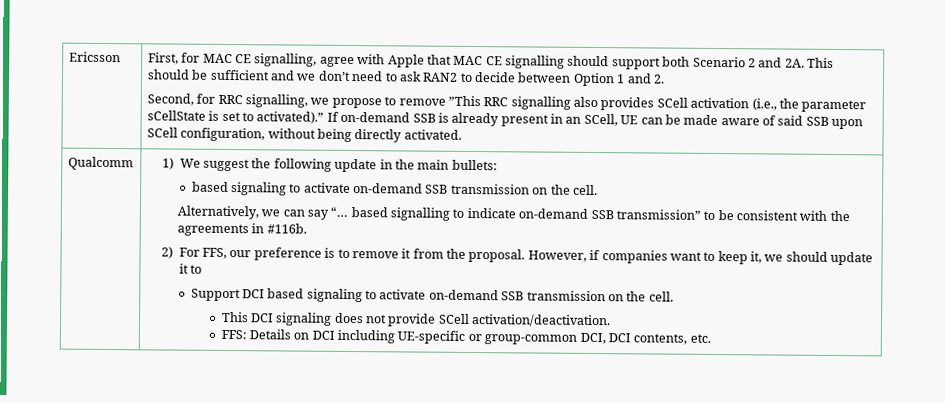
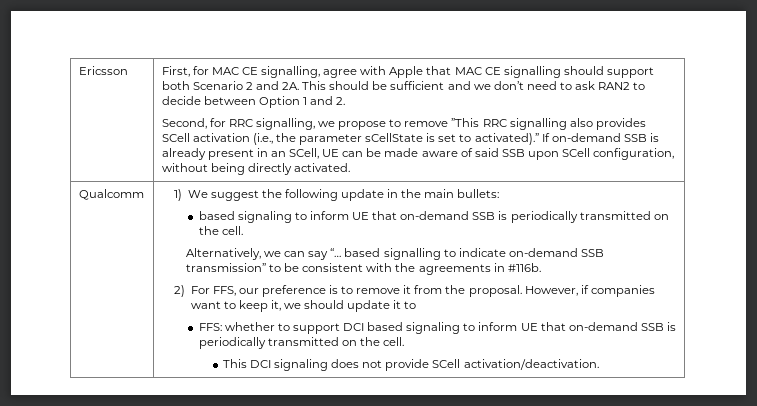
[303,182,530,195] activate on-demand SSB transmission -> [309,211,651,223] inform UE that on-demand SSB is periodically transmitted
[190,288,606,303] Support DCI based signaling to activate on-demand SSB transmission -> [198,322,676,334] [198,337,339,349] FFS: whether to support DCI based signaling to inform UE that on-demand SSB is periodically transmitted
[220,329,711,345] // FFS: Details on DCI including UE-specific or group-common DCI, DCI contents, etc. -> (599, 364) none

